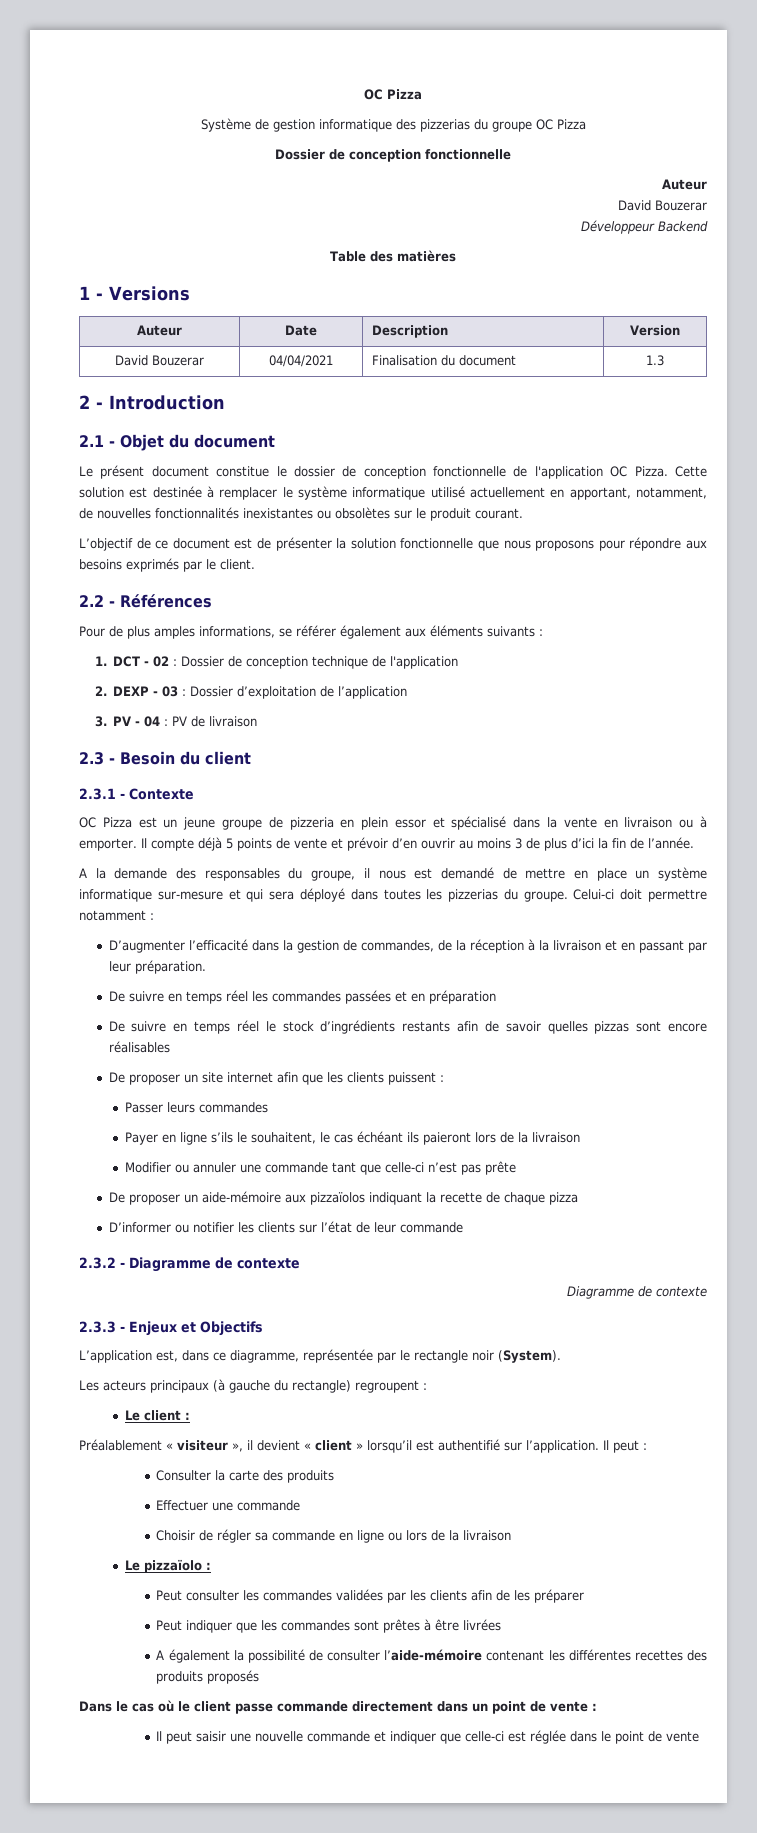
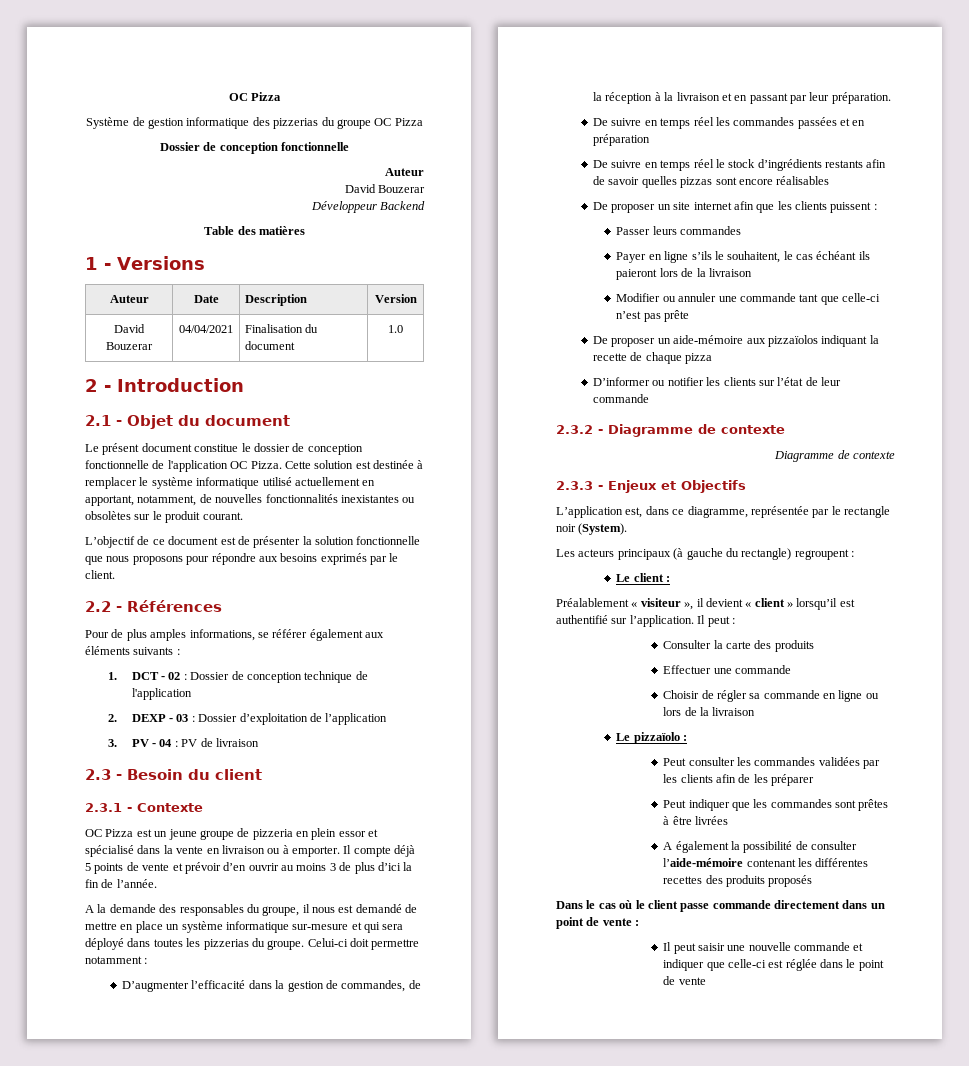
[646,355,664,366] 1.3 -> [388,325,403,333] 1.0

